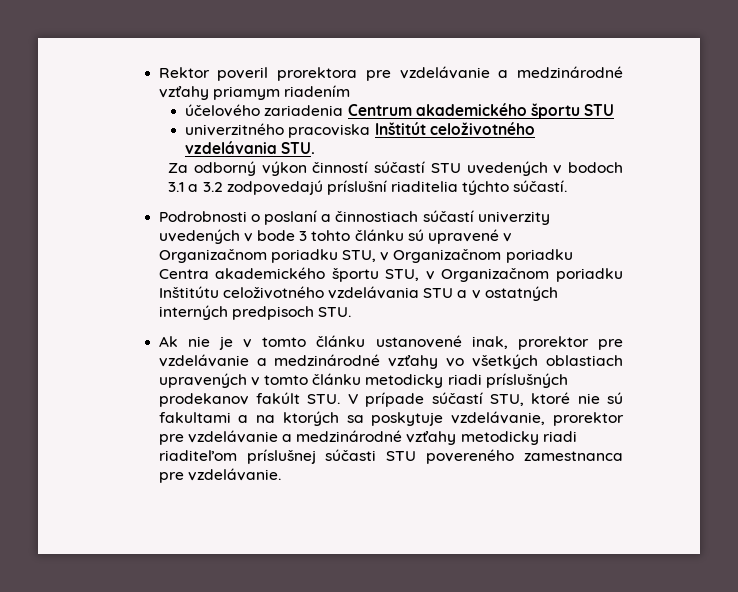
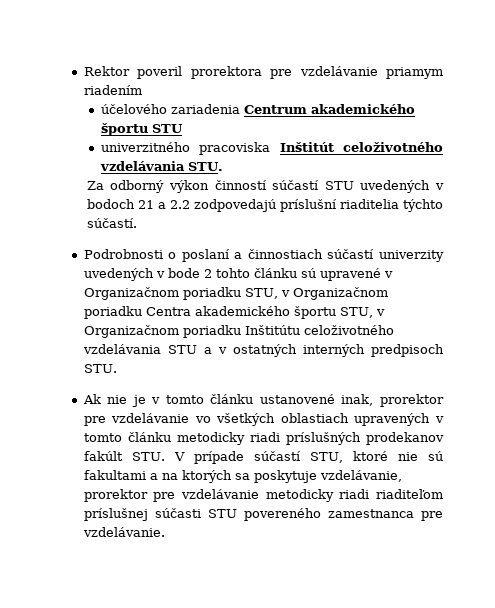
[498,66,623,78] [158,86,209,100] a medzinárodné vzťahy -> (378, 71) none
[168,182,223,192] 3.1 a 3.2 -> [137,200,190,209] 21 a 2.2
[299,231,308,241] 3 -> [203,269,212,278] 2
[256,354,439,369] a medzinárodné vzťahy -> (190, 418) none
[281,430,457,445] a medzinárodné vzťahy -> (260, 494) none

